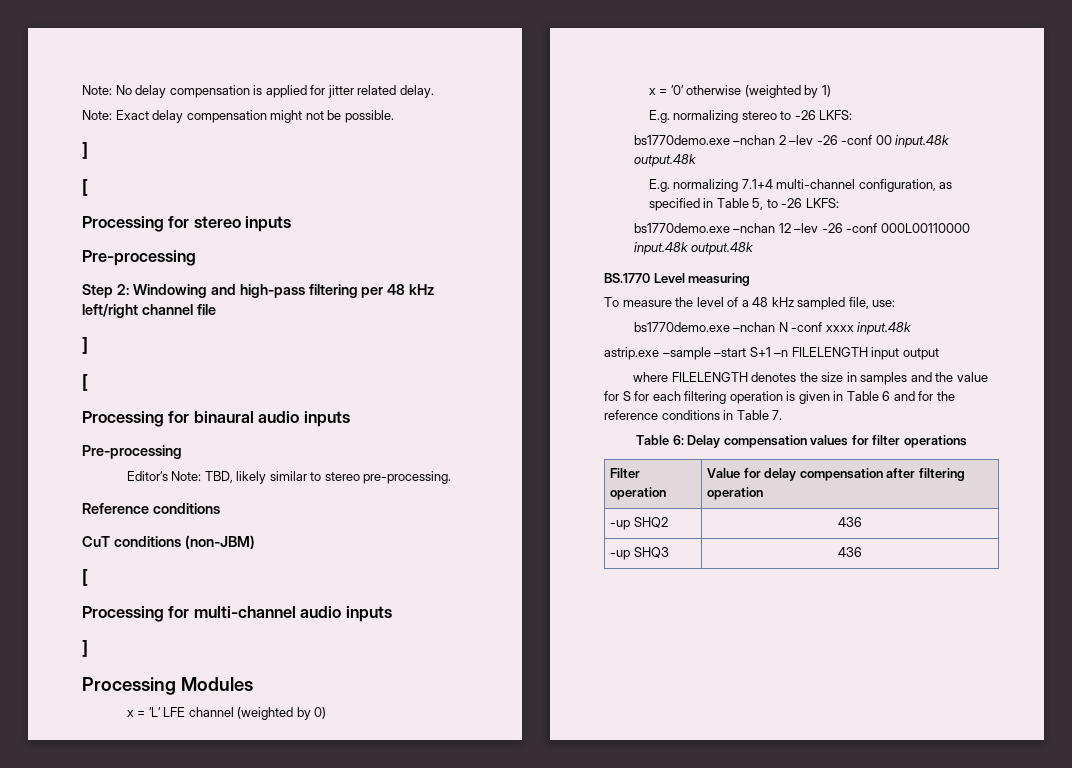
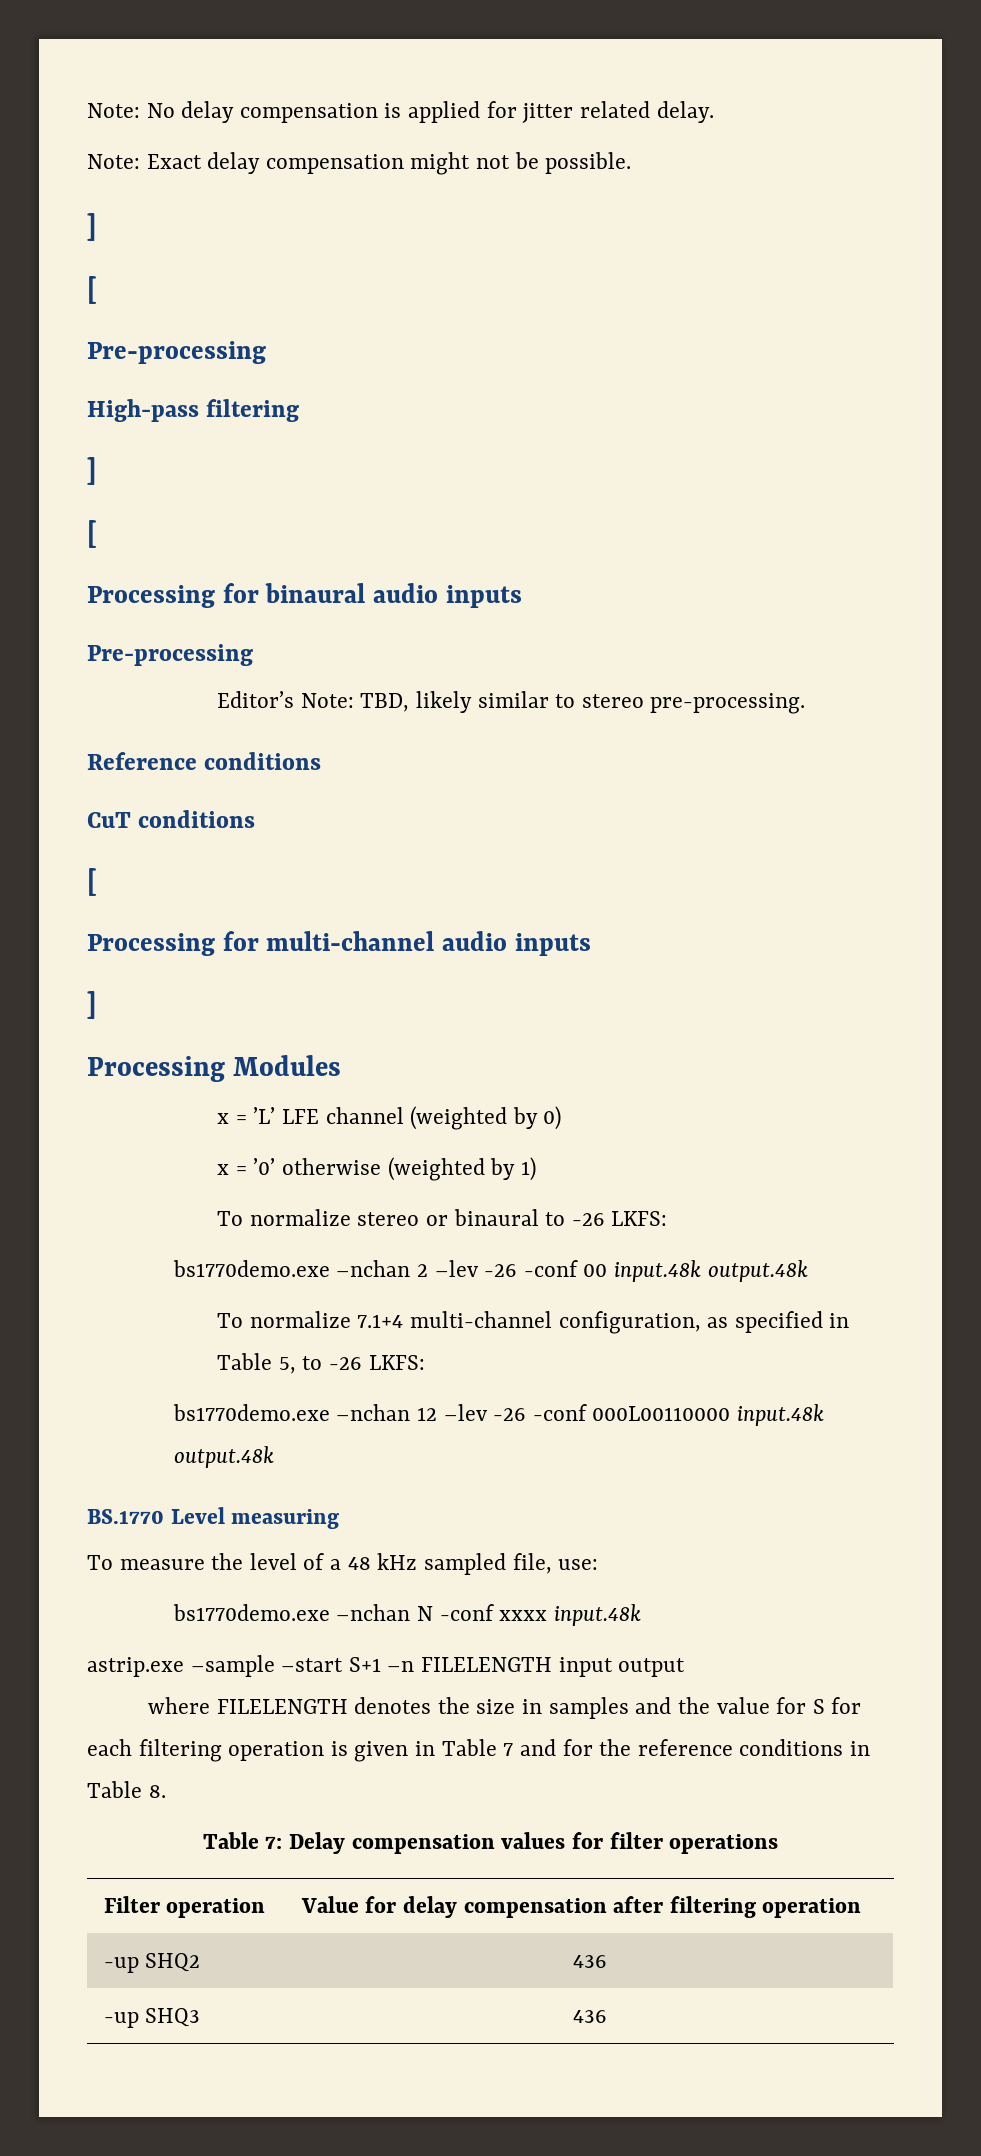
[82,216,292,232] [82,250,196,266] [82,284,435,298] [82,304,216,318] Processing for stereo inputs // Pre-processing // Step 2: Windowing and high-pass filtering per 48 kHz left/right channel file -> [87,341,266,364] [87,399,300,422] Pre-processing // High-pass filtering
[184,535,255,549] (non-JBM) -> (256, 819) none
[648,110,777,123] E.g. normalizing stereo -> [217,1209,539,1226] To normalize stereo or binaural
[648,179,739,192] E.g. normalizing -> [217,1311,351,1328] To normalize
[882,391,891,401] 6 -> [503,1743,514,1756] 7
[772,410,783,420] [636,435,684,445] 7. // Table 6: -> [148,1785,166,1798] [202,1832,283,1849] 8. // Table 7:

